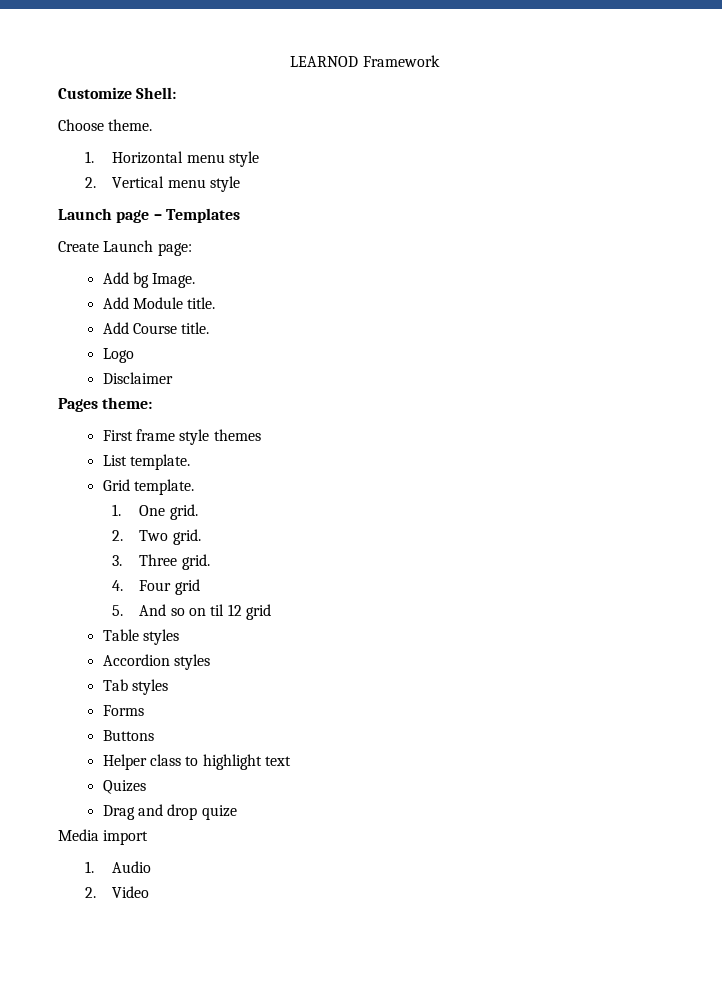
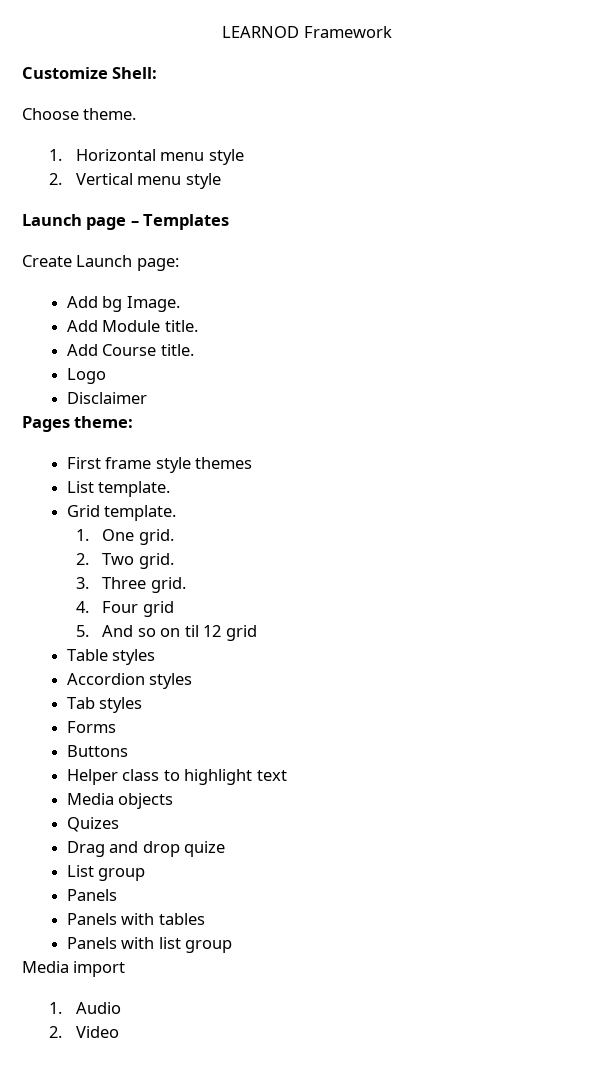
(292, 761) none -> [66,793,174,809] // Media objects
(237, 812) none -> [66,865,146,881] [66,889,117,901] [66,913,205,925] [66,937,233,953] // List group // Panels // Panels with tables // Panels with list group

